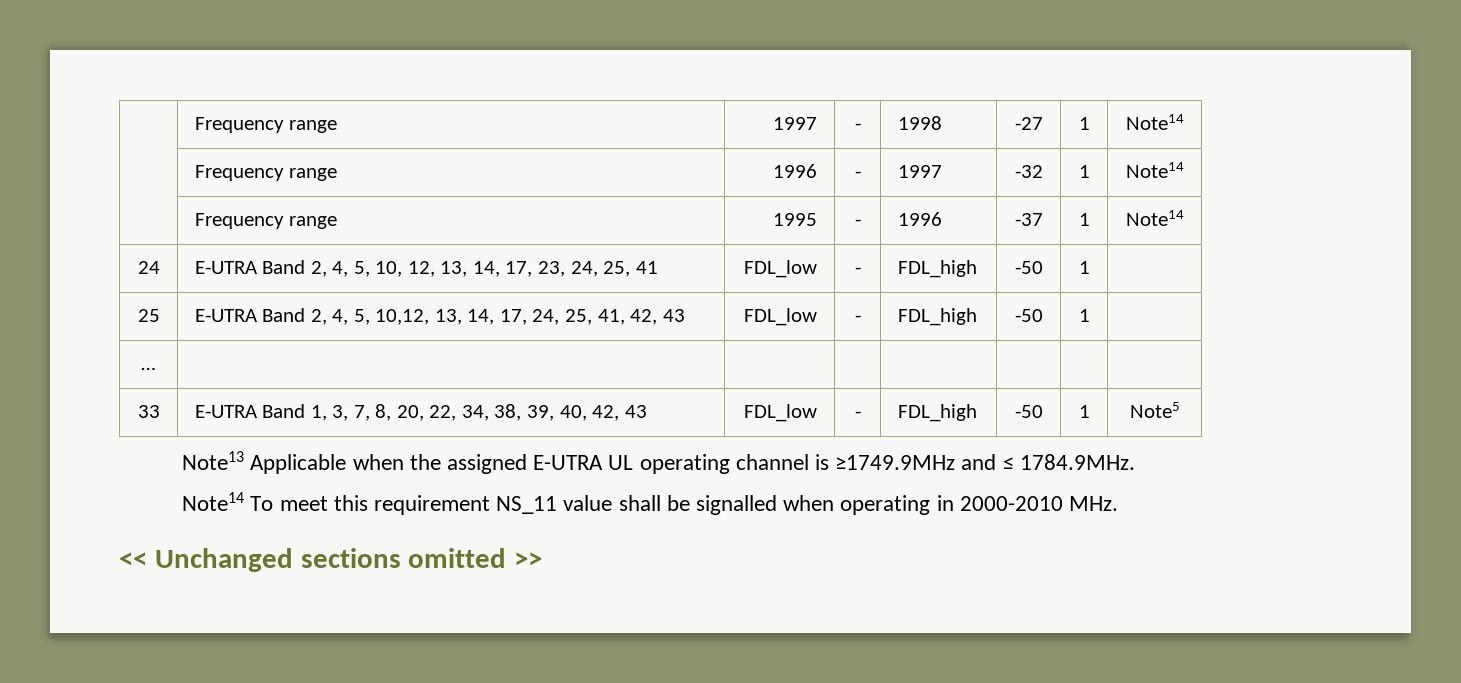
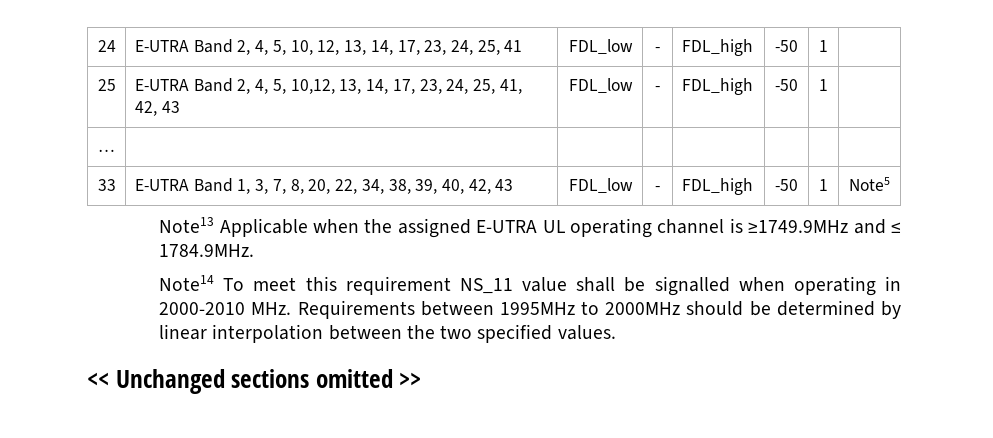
[194,117,338,133] [773,117,818,130] [854,123,861,130] [897,116,942,130] [1014,117,1043,130] [1078,117,1090,130] [1125,114,1184,130] [194,165,338,181] [773,164,818,178] [854,171,861,178] [897,165,942,178] [1014,165,1043,178] [1078,165,1090,178] [1125,162,1184,178] [194,213,338,229] [773,213,818,226] [854,219,861,226] [897,212,942,226] [1014,213,1043,226] [1078,213,1090,226] [1125,210,1184,226] | Frequency range | 1997 | - | 1998 | -27 | 1 | Note14 // | Frequency range | 1996 | - | 1997 | -32 | 1 | Note14 // | Frequency range | 1995 | - | 1996 | -37 | 1 | Note14 // -> (97, 46) none
(527, 317) none -> [419,79,442,94] 23,
(1119, 503) none -> [297,300,901,319] [159,324,616,343] Requirements between 1995MHz to 2000MHz should be determined by linear interpolation between the two specified values.

